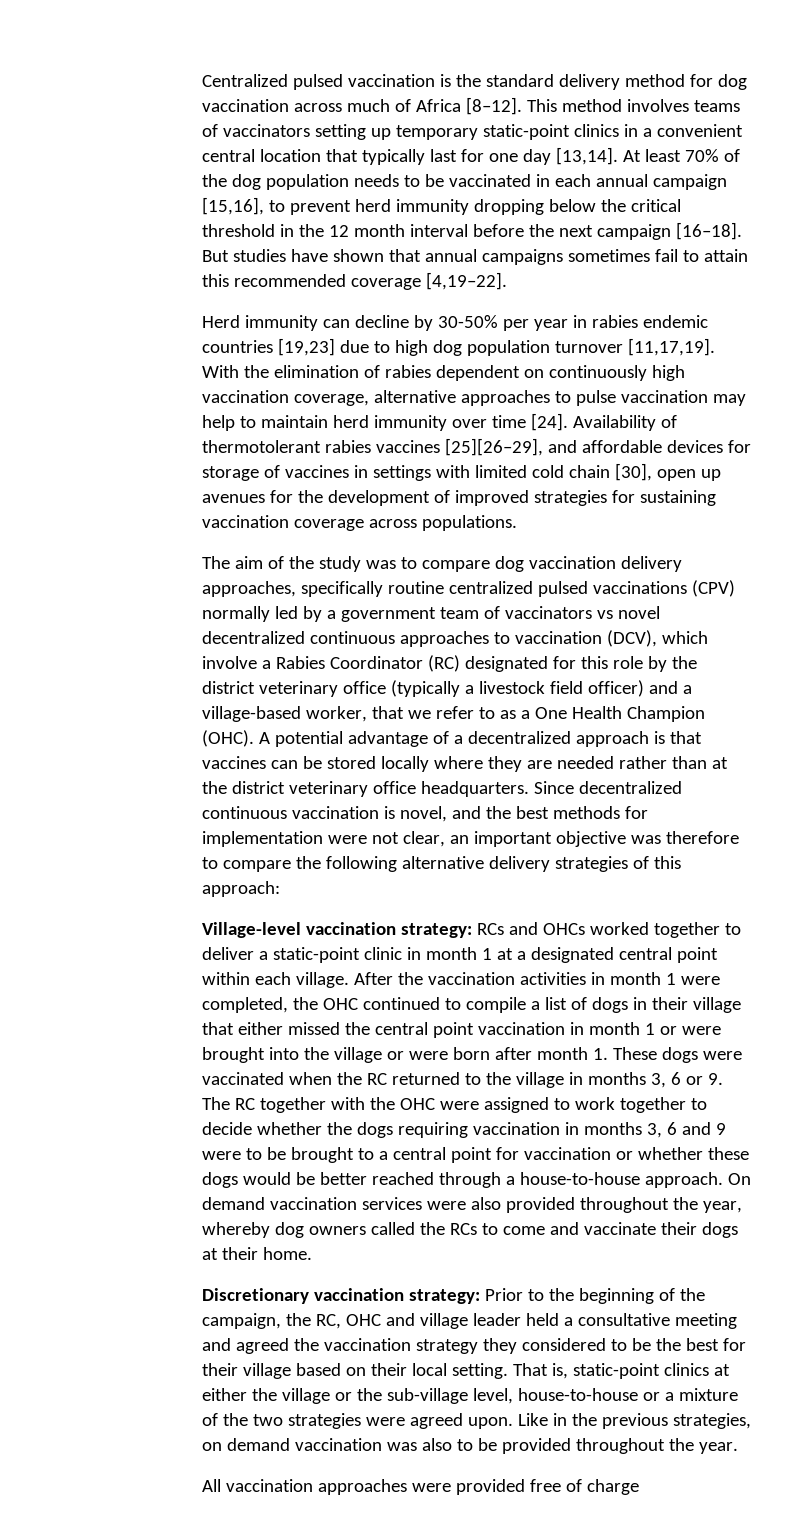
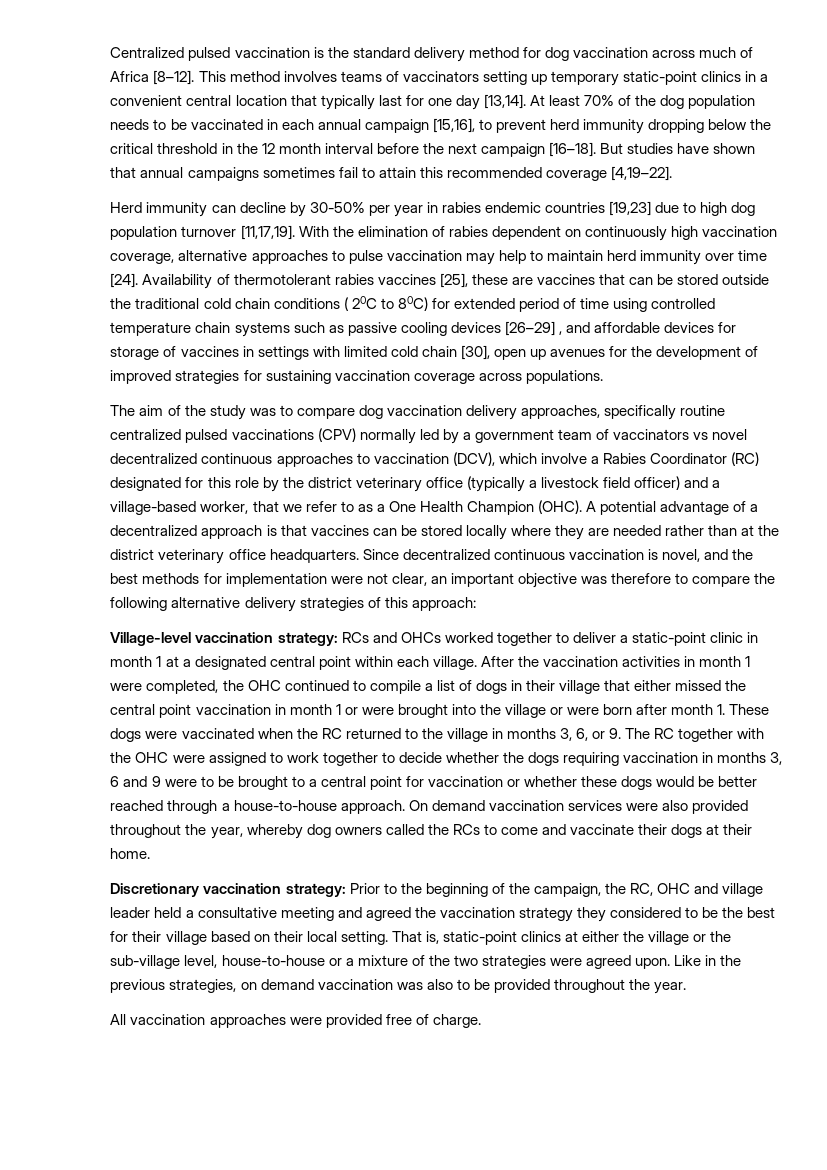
[445,438,544,456] [25][26–29], -> [439,273,770,288] [110,296,716,312] [110,321,562,337] [25], these are vaccines that can be stored outside the traditional cold chain conditions ( 20C to 80C) for extended period of time using controlled temperature chain systems such as passive cooling devices [26–29] ,
[671,1072,682,1085] 6 -> [576,728,589,741] 6,
[587,1479,640,1495] charge -> [432,1014,481,1028] charge.

